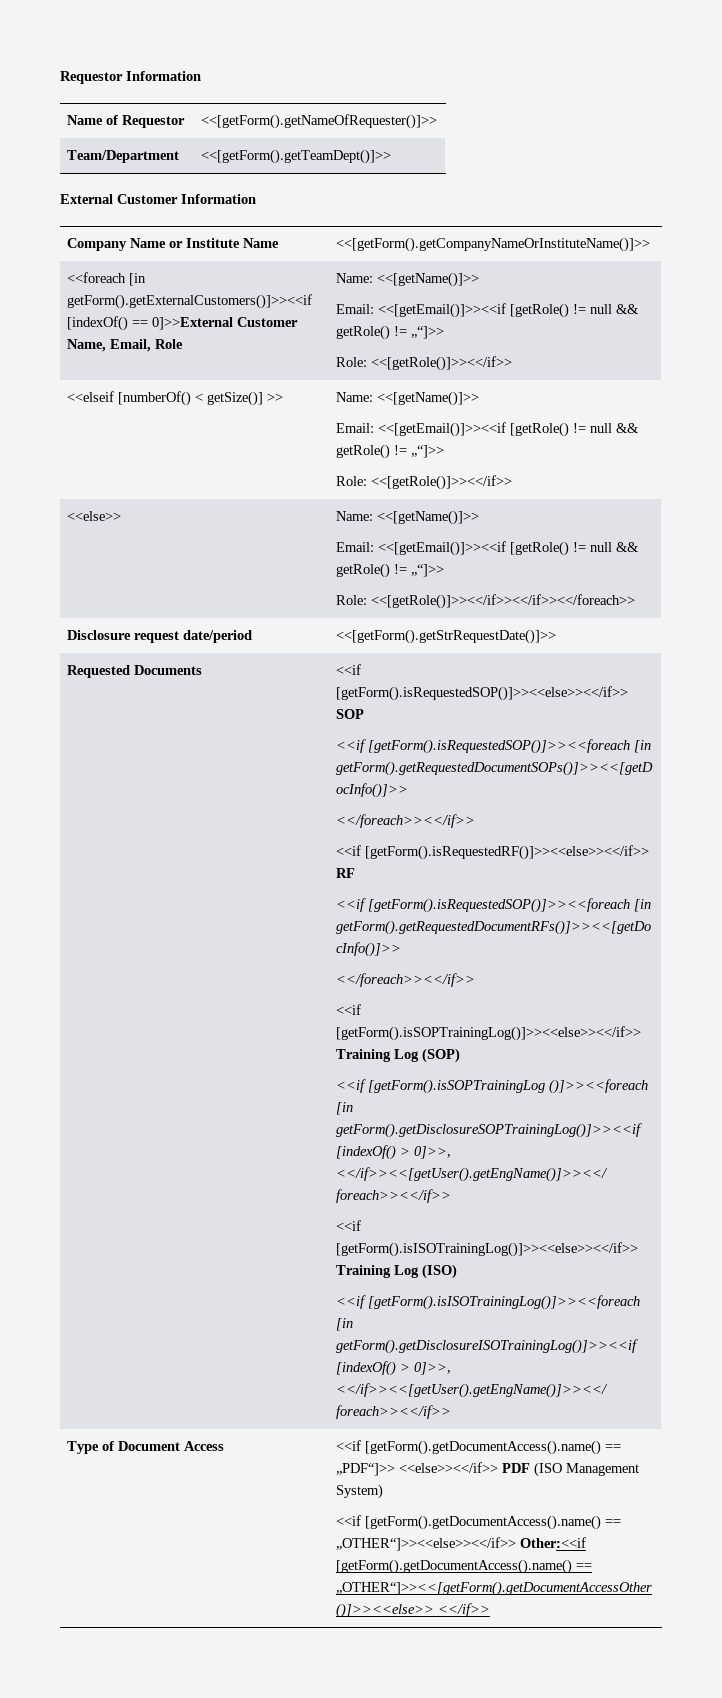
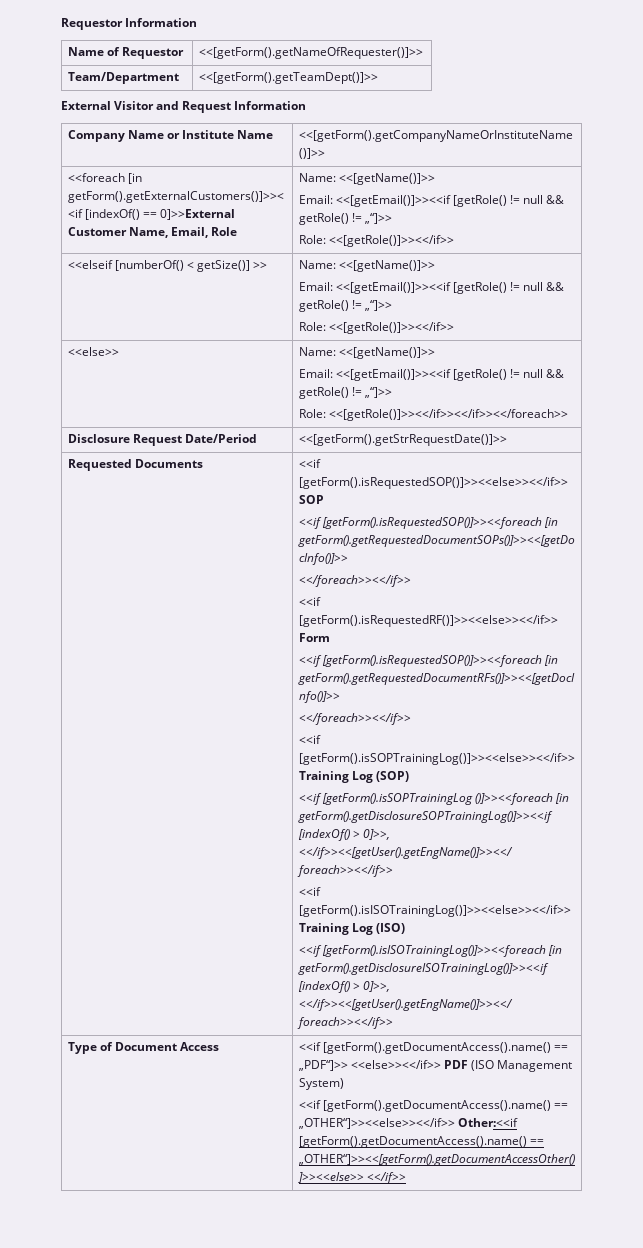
[117,194,178,204] Customer -> [114,101,232,113] Visitor and Request
[134,630,253,643] request date/period -> [132,434,257,446] Request Date/Period
[336,868,356,878] RF -> [298,633,330,642] Form

